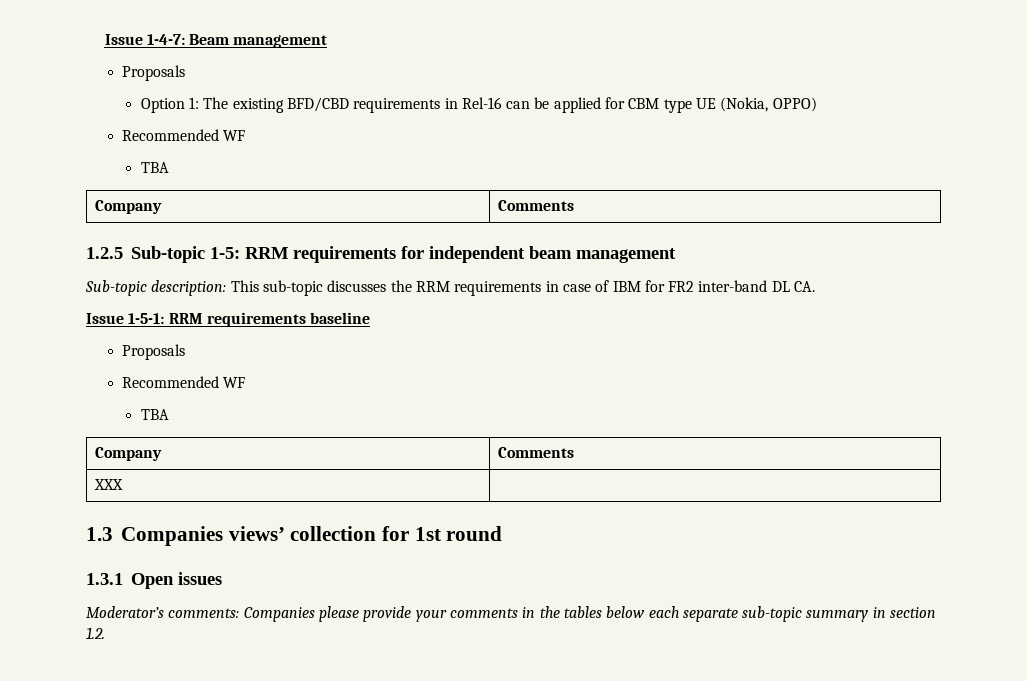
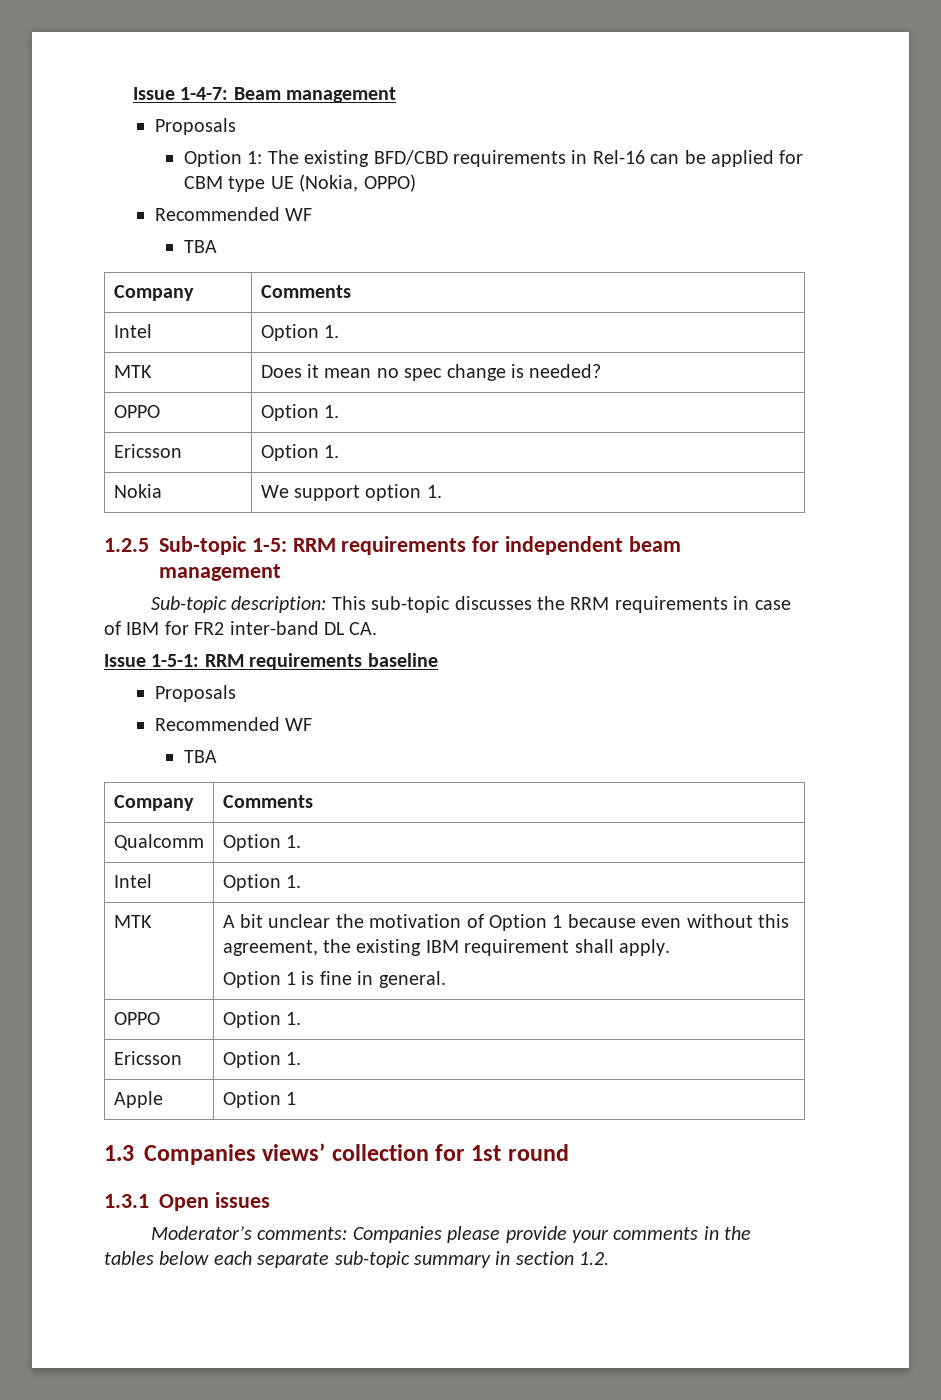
(575, 205) none -> [113,324,152,338] [260,324,339,341] [113,365,152,378] [260,364,602,381] [113,405,160,418] [260,404,339,421] [113,444,182,458] [260,444,339,461] [113,484,162,498] [260,484,442,501] // Intel | Option 1. // MTK | Does it mean no spec change is needed? // OPPO | Option 1. // Ericsson | Option 1. // Nokia | We support option 1.
[94,479,124,490] XXX | -> [113,834,204,851] [222,834,301,851] [113,874,152,888] [222,874,301,891] [113,915,152,928] [222,914,789,931] [222,939,670,956] [222,971,446,988] [113,1012,160,1025] [222,1011,301,1028] [113,1051,182,1065] [222,1051,301,1068] [113,1091,163,1108] [222,1091,296,1108] Qualcomm | Option 1. // Intel | Option 1. // MTK | A bit unclear the motivation of Option 1 because even without this agreement, the existing IBM requirement shall apply. // Option 1 is fine in general. // OPPO | Option 1. // Ericsson | Option 1. // Apple | Option 1

